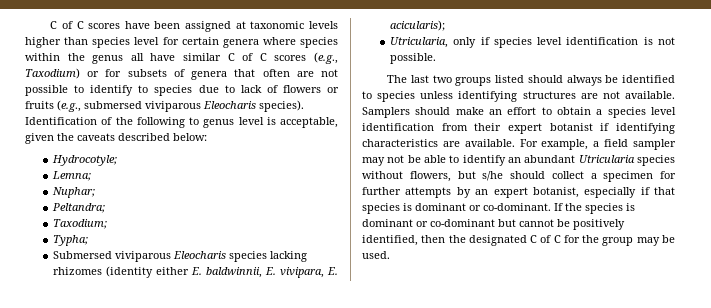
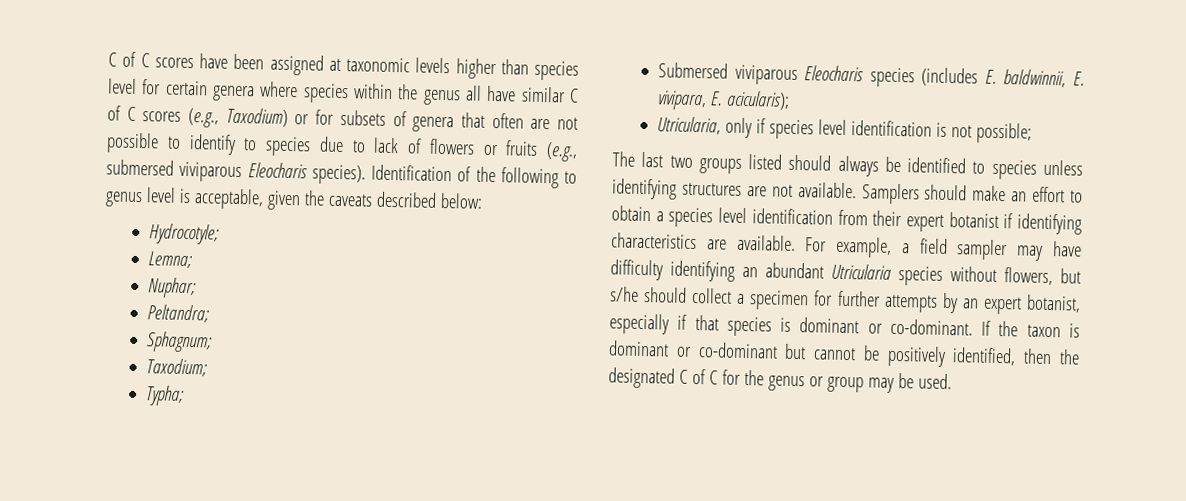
(106, 208) none -> [146,331,214,353] // Sphagnum;
[270,251,308,262] [53,266,190,278] lacking rhizomes (identity either -> [921,67,979,87] (includes
[390,53,437,64] possible. -> [975,122,1032,144] possible;
[387,155,506,166] not be able to identify -> [1052,241,1082,257] [610,259,735,282] have difficulty identifying
[585,203,623,214] species -> [1026,324,1061,338] taxon
(600, 239) none -> [767,375,824,392] genus or

